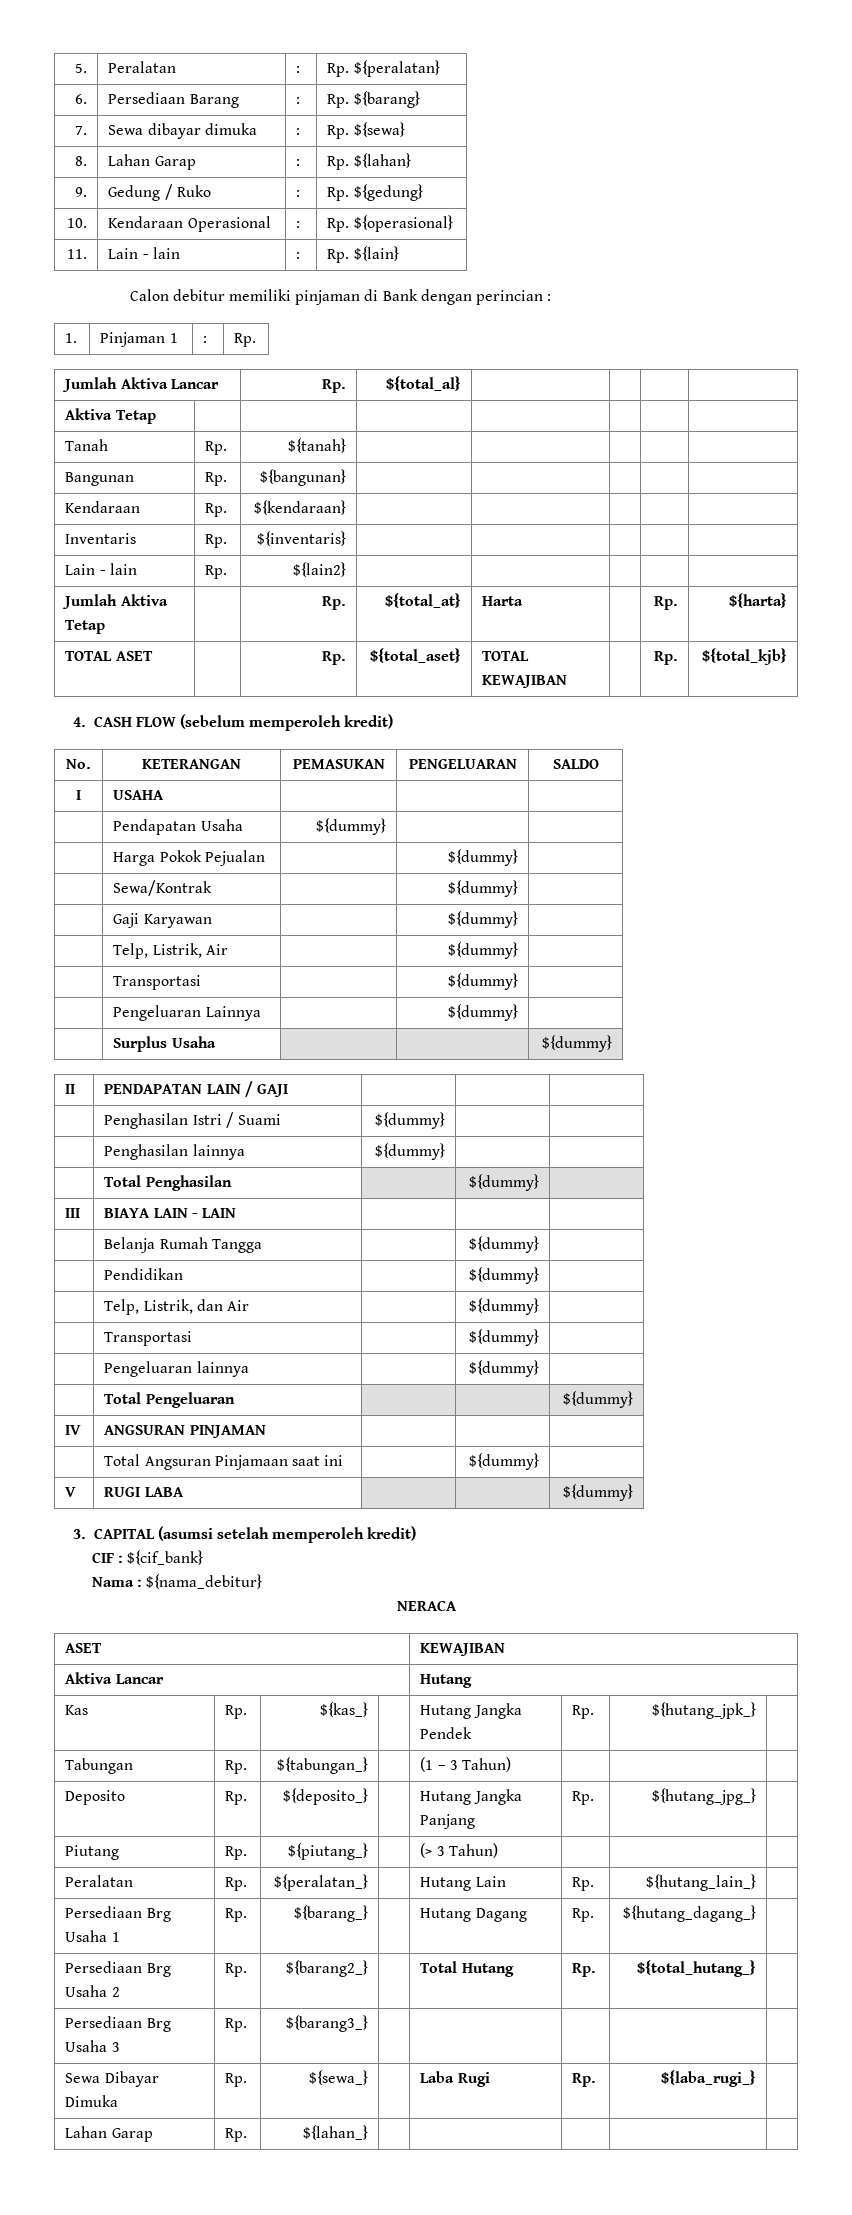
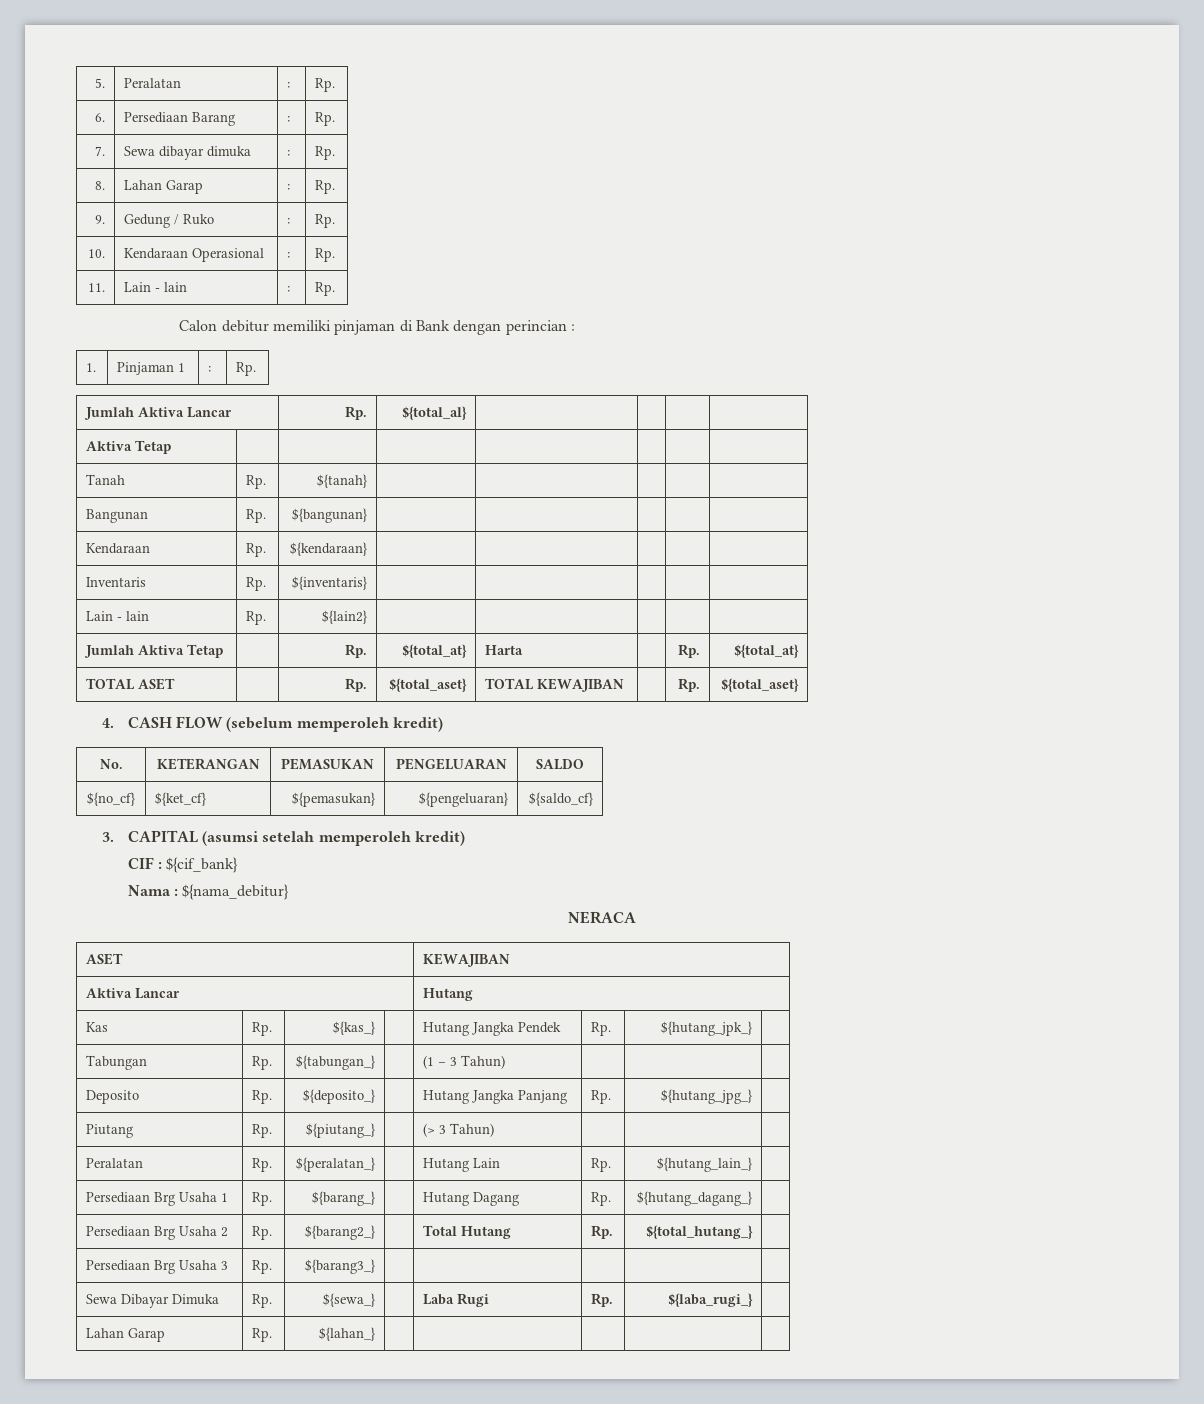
[353,60,440,77] ${peralatan} -> (336, 85) none
[353,91,420,108] ${barang} -> (336, 119) none
[353,122,405,137] ${sewa} -> (336, 153) none
[353,153,411,168] ${lahan} -> (336, 187) none
[353,184,423,201] ${gedung} -> (336, 221) none
[353,215,453,232] ${operasional} -> (336, 255) none
[353,246,399,261] ${lain} -> (336, 289) none
[728,593,787,608] ${harta} -> [733,644,799,658] ${total_at}
[701,648,787,665] ${total_kjb} -> [720,678,799,692] ${total_aset}
[76,790,81,800] [113,790,165,800] [113,819,243,835] [315,818,386,835] [113,850,265,866] [447,849,518,866] [113,880,213,896] [447,880,518,897] [113,913,212,928] [447,911,518,928] [113,943,228,959] [447,942,518,959] [113,975,202,990] [447,973,518,990] [113,1005,261,1021] [447,1004,518,1021] [113,1036,216,1052] [541,1035,612,1052] [65,1084,76,1094] [104,1081,289,1097] [104,1112,282,1129] [374,1112,445,1129] [104,1144,245,1160] [374,1143,445,1160] [104,1175,232,1191] [468,1174,539,1191] [65,1208,81,1218] [104,1208,237,1218] [104,1237,262,1253] [468,1236,539,1253] [104,1268,184,1280] [468,1267,539,1284] [104,1299,250,1315] [468,1298,539,1315] [104,1331,193,1346] [468,1329,539,1346] [104,1361,249,1377] [468,1360,539,1377] [104,1392,235,1408] [562,1391,633,1408] [65,1425,82,1435] [104,1425,266,1438] [104,1454,344,1470] [468,1453,539,1470] [65,1487,77,1497] [104,1487,184,1497] [562,1484,633,1501] I | USAHA | | | // | Pendapatan Usaha | ${dummy} | | // | Harga Pokok Pejualan | | ${dummy} | // | Sewa/Kontrak | | ${dummy} | // | Gaji Karyawan | | ${dummy} | // | Telp, Listrik, Air | | ${dummy} | // | Transportasi | | ${dummy} | // | Pengeluaran Lainnya | | ${dummy} | // | Surplus Usaha | | | ${dummy} // II | PENDAPATAN LAIN / GAJI | | | // | Penghasilan Istri / Suami | ${dummy} | | // | Penghasilan lainnya | ${dummy} | | // | Total Penghasilan | | ${dummy} | // III | BIAYA LAIN - LAIN | | | // | Belanja Rumah Tangga | | ${dummy} | // | Pendidikan | | ${dummy} | // | Telp, Listrik, dan Air | | ${dummy} | // | Transportasi | | ${dummy} | // | Pengeluaran lainnya | | ${dummy} | // | Total Pengeluaran | | | ${dummy} // IV | ANGSURAN PINJAMAN | | | // | Total Angsuran Pinjamaan saat ini | | ${dummy} | // V | RUGI LABA | | | ${dummy} -> [87,792,135,806] [155,792,207,806] [291,792,375,807] [418,792,508,807] [528,792,593,806] ${no_cf} | ${ket_cf} | ${pemasukan} | ${pengeluaran} | ${saldo_cf}

